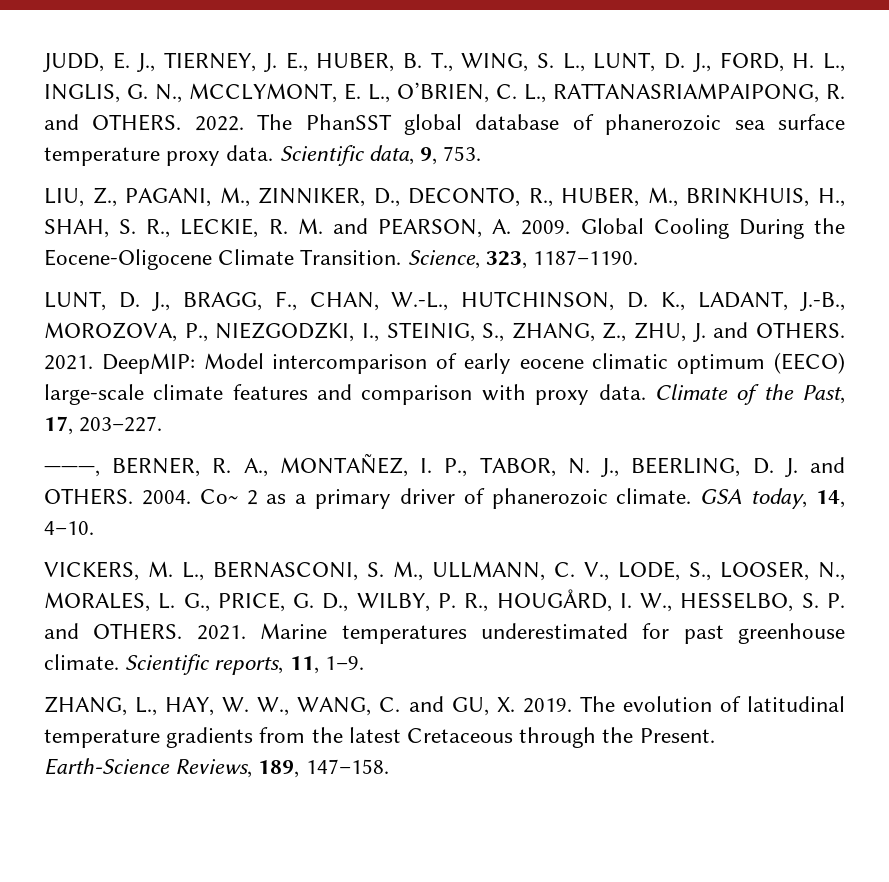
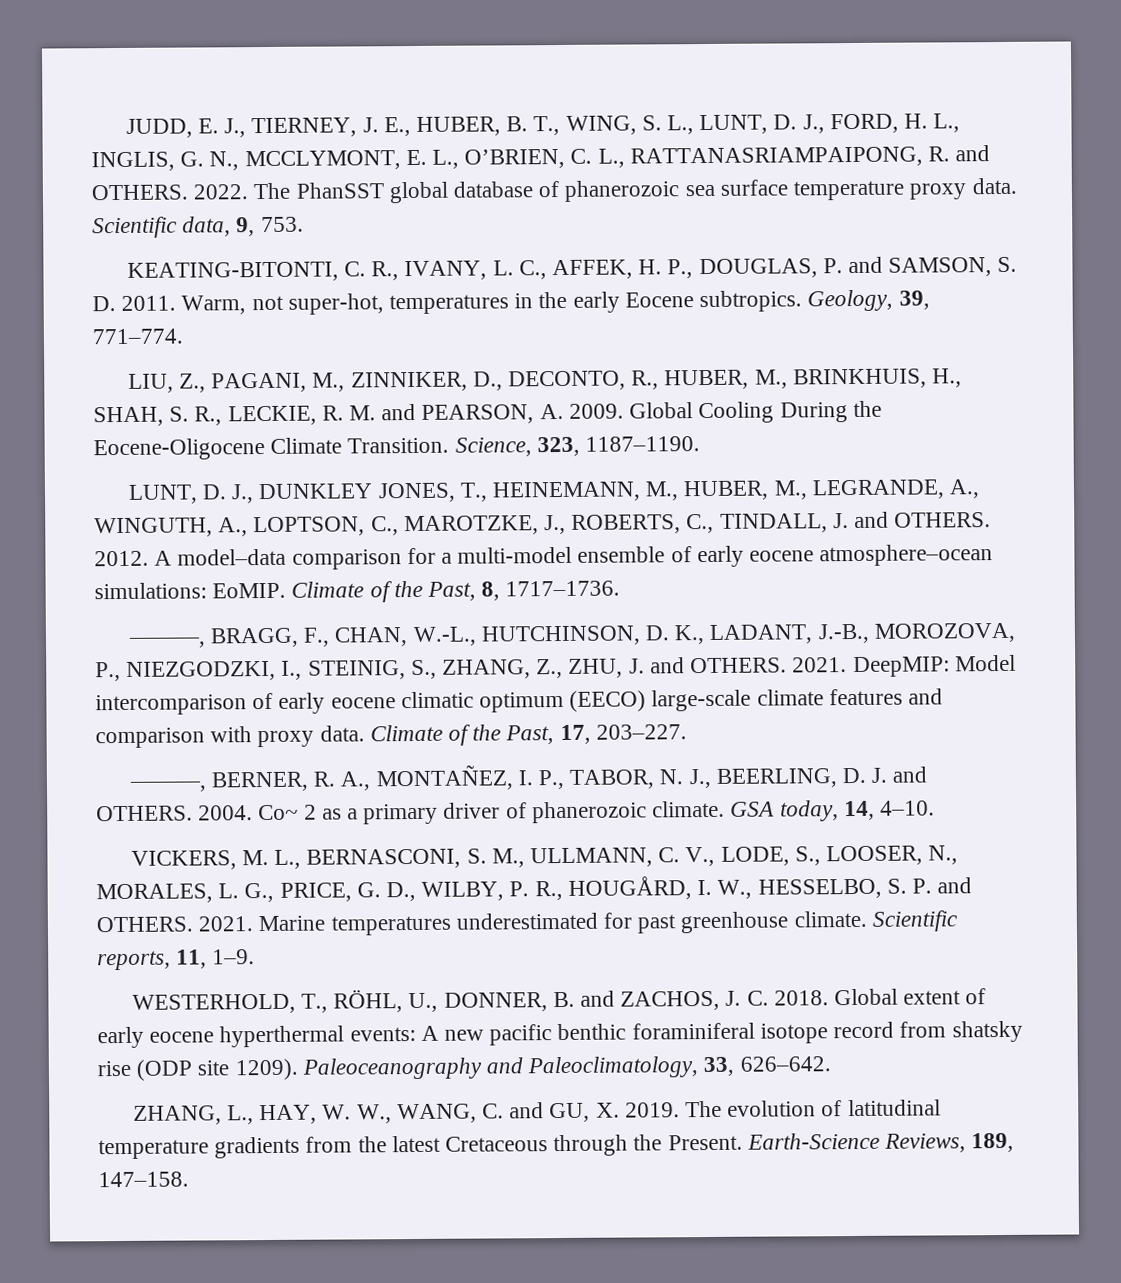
(482, 153) none -> [126,256,1018,282] [92,289,930,315] [92,328,183,345] // KEATING-BITONTI, C. R., IVANY, L. C., AFFEK, H. P., DOUGLAS, P. and SAMSON, S. D. 2011. Warm, not super-hot, temperatures in the early Eocene subtropics. Geology, 39, 771–774.
(170, 301) none -> [258,479,981,503] [94,511,992,538] [94,544,994,570] [94,580,621,603] [127,637,206,648] DUNKLEY JONES, T., HEINEMANN, M., HUBER, M., LEGRANDE, A., WINGUTH, A., LOPTSON, C., MAROTZKE, J., ROBERTS, C., TINDALL, J. and OTHERS. 2012. A model–data comparison for a multi-model ensemble of early eocene atmosphere–ocean simulations: EoMIP. Climate of the Past, 8, 1717–1736. // ———,
(364, 663) none -> [131,988,987,1014] [97,1020,1023,1049] [97,1056,831,1081] // WESTERHOLD, T., RÖHL, U., DONNER, B. and ZACHOS, J. C. 2018. Global extent of early eocene hyperthermal events: A new pacific benthic foraminiferal isotope record from shatsky rise (ODP site 1209). Paleoceanography and Paleoclimatology, 33, 626–642.

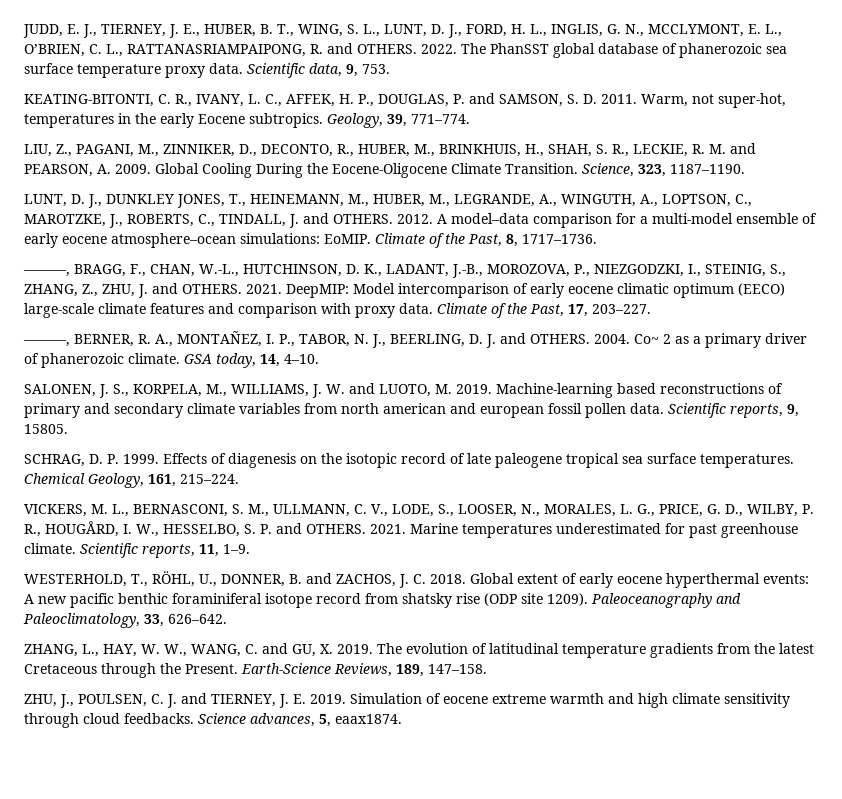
(935, 808) none -> [24,383,783,398] [24,403,799,418] [24,424,68,434] [24,453,794,468] [24,473,239,488] // SALONEN, J. S., KORPELA, M., WILLIAMS, J. W. and LUOTO, M. 2019. Machine-learning based reconstructions of primary and secondary climate variables from north american and european fossil pollen data. Scientific reports, 9, 15805. // SCHRAG, D. P. 1999. Effects of diagenesis on the isotopic record of late paleogene tropical sea surface temperatures. Chemical Geology, 161, 215–224.
(189, 1179) none -> [24,693,790,708] [24,713,402,728] // ZHU, J., POULSEN, C. J. and TIERNEY, J. E. 2019. Simulation of eocene extreme warmth and high climate sensitivity through cloud feedbacks. Science advances, 5, eaax1874.

